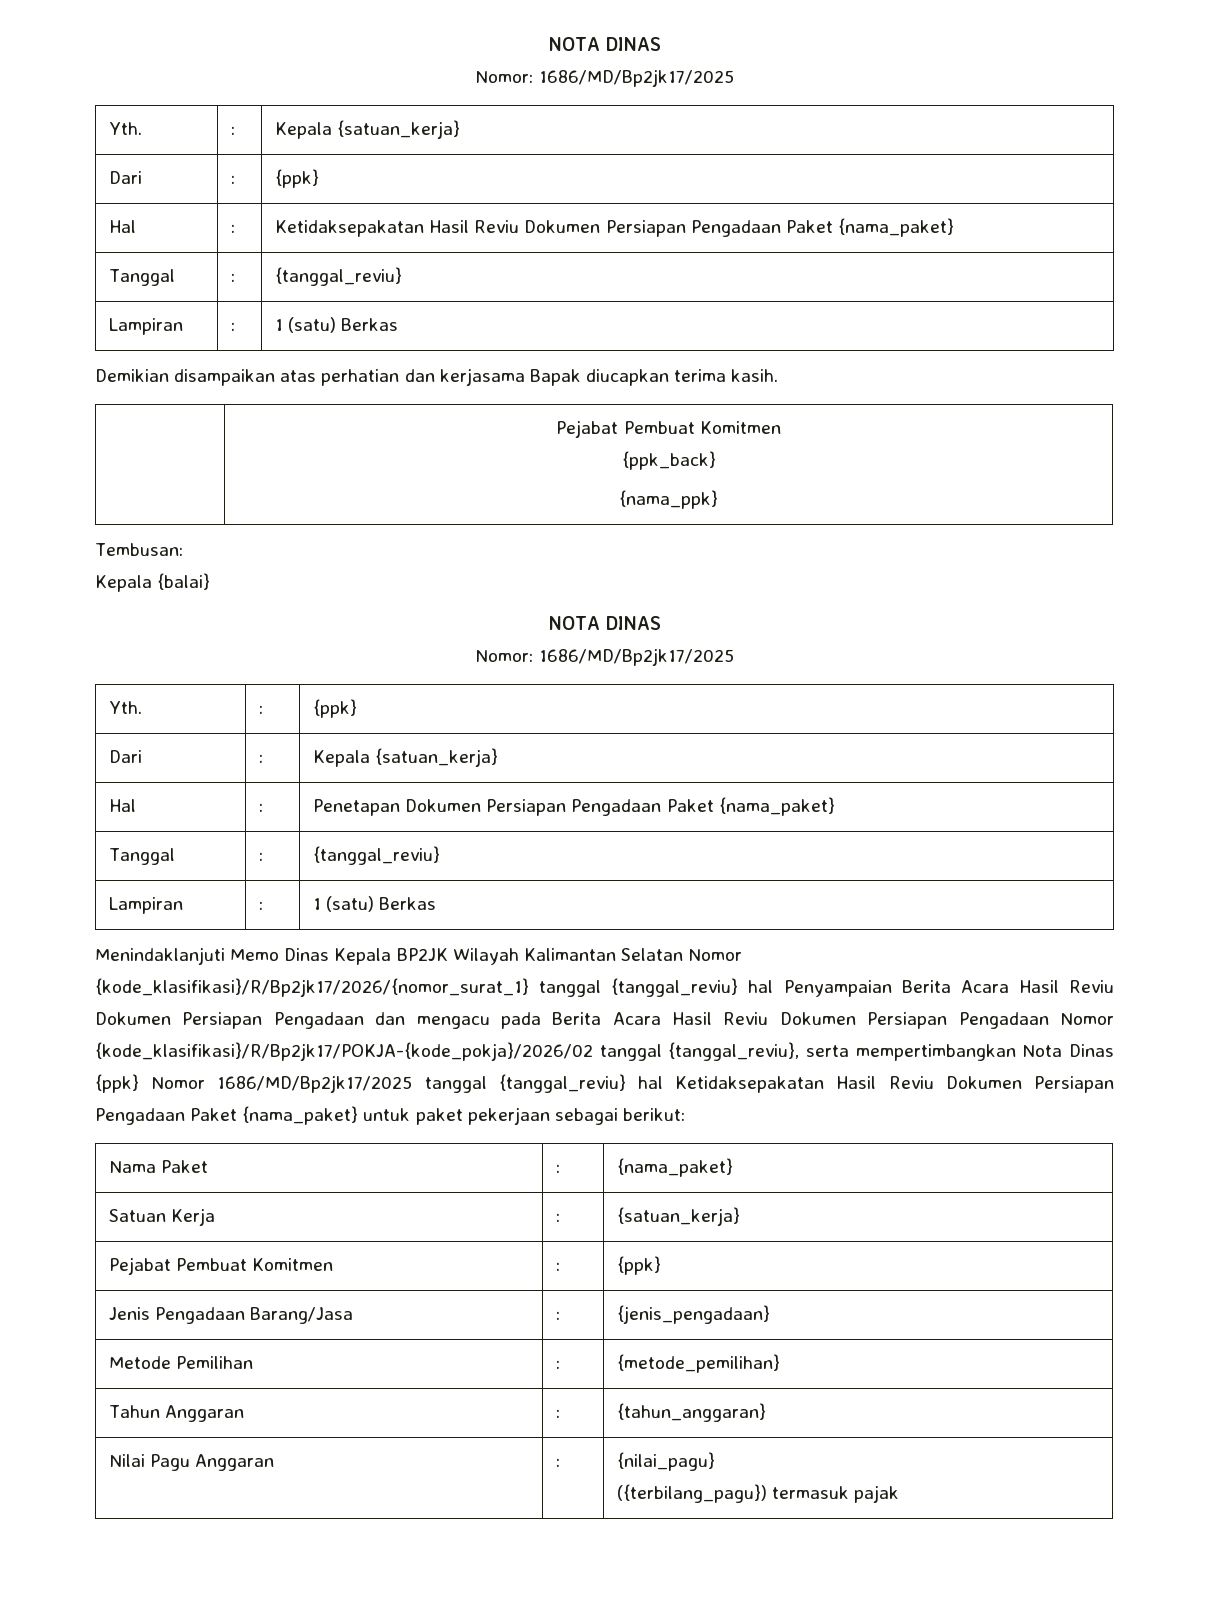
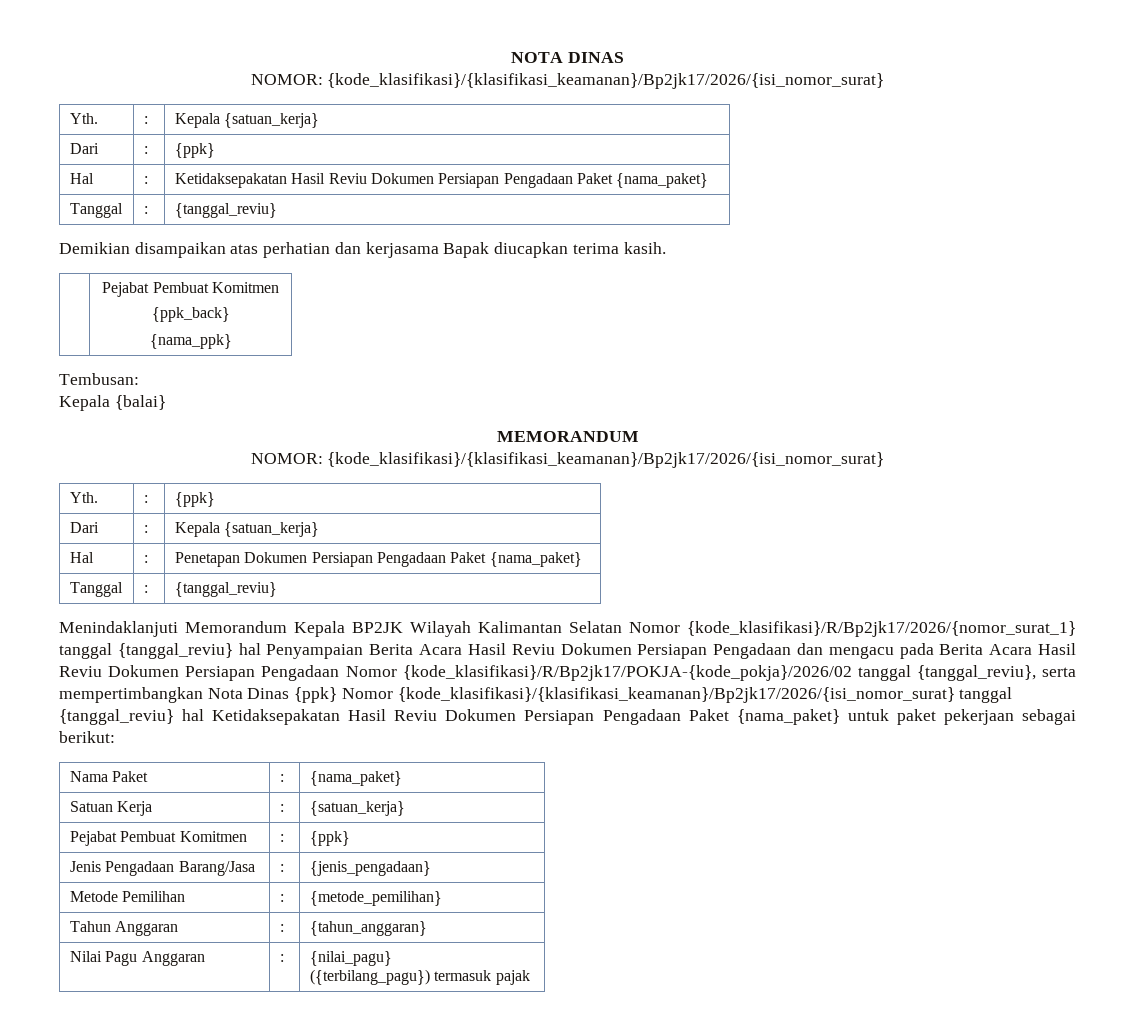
[548,37,661,51] [475,69,734,87] NOTA DINAS // Nomor: 1686/MD/Bp2jk17/2025 -> [511,52,624,63] [250,73,885,89] NOTA DINAS // NOMOR: {kode_klasifikasi}/{klasifikasi_keamanan}/Bp2jk17/2026/{isi_nomor_surat}
[108,318,183,335] [230,322,235,331] [274,317,399,333] // Lampiran | : | 1 (satu) Berkas -> (277, 210) none
[548,616,661,630] [475,648,734,666] NOTA DINAS // Nomor: 1686/MD/Bp2jk17/2025 -> [496,431,639,442] [250,452,885,468] MEMORANDUM // NOMOR: {kode_klasifikasi}/{klasifikasi_keamanan}/Bp2jk17/2026/{isi_nomor_surat}
[108,897,183,914] [258,901,263,910] [312,896,437,912] // Lampiran | : | 1 (satu) Berkas -> (277, 589) none
[230,948,330,961] Memo Dinas -> [185,621,287,633] Memorandum
[217,1075,413,1093] 1686/MD/Bp2jk17/2025 -> [397,687,955,703] {kode_klasifikasi}/{klasifikasi_keamanan}/Bp2jk17/2026/{isi_nomor_surat}

